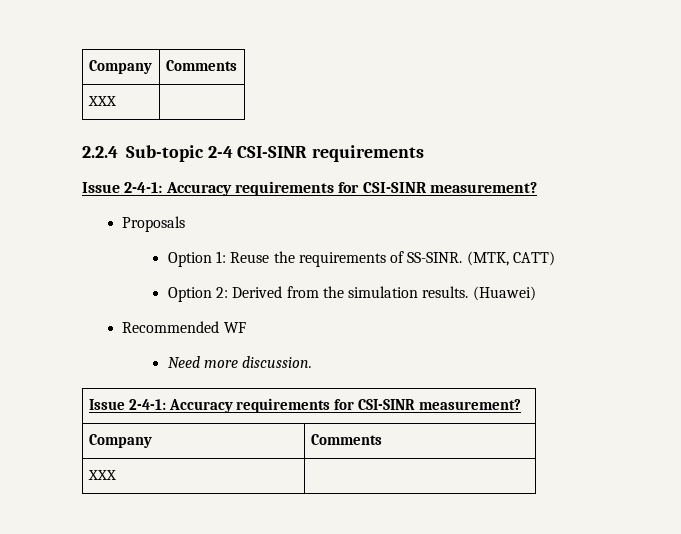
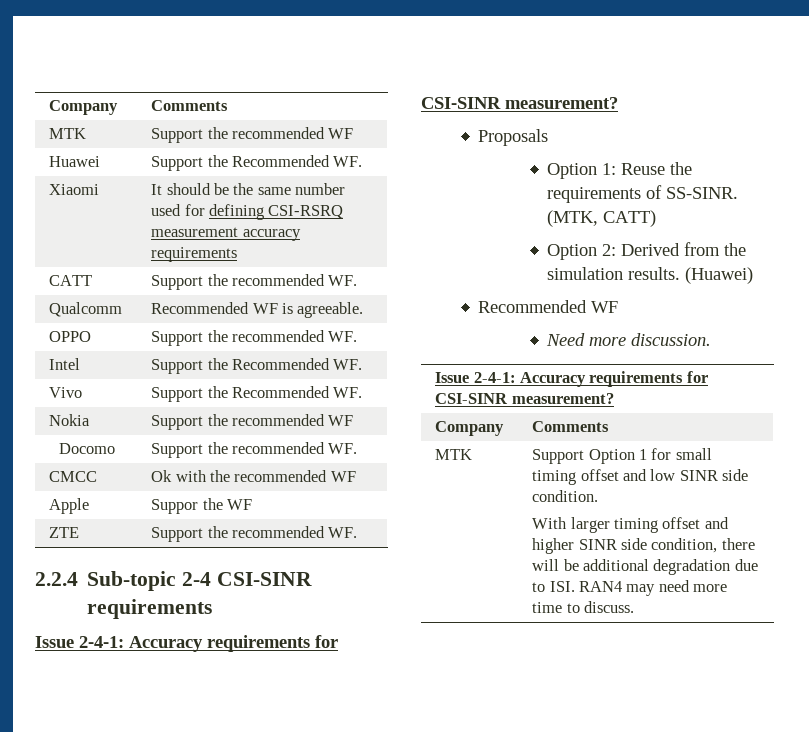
[88,60,152,74] [165,60,237,71] [87,96,116,106] Company | Comments // XXX | -> [49,100,119,115] [151,100,229,111] [49,128,87,139] [151,127,354,143] [49,156,101,167] [151,155,363,171] [49,184,100,195] [151,183,346,195] [151,204,344,220] [151,227,301,241] [151,247,238,262] [49,275,93,286] [151,274,358,290] [49,302,123,317] [151,302,364,318] [49,331,92,342] [151,330,358,346] [49,358,81,370] [151,358,363,374] [49,387,83,398] [151,386,363,402] [49,414,91,426] [151,414,354,430] [58,443,115,454] [151,442,358,458] [49,471,98,482] [151,470,356,482] [49,498,90,514] [151,498,253,514] [49,527,80,538] [151,526,358,542] Company | Comments // MTK | Support the recommended WF // Huawei | Support the Recommended WF. // Xiaomi | It should be the same number used for defining CSI-RSRQ measurement accuracy requirements // CATT | Support the recommended WF. // Qualcomm | Recommended WF is agreeable. // OPPO | Support the recommended WF. // Intel | Support the Recommended WF. // Vivo | Support the Recommended WF. // Nokia | Support the recommended WF // Docomo | Support the recommended WF. // CMCC | Ok with the recommended WF // Apple | Suppor the WF // ZTE | Support the recommended WF.
[87,470,116,480] XXX | -> [435,449,473,460] [532,448,712,464] [532,469,749,485] [532,490,599,502] [532,517,729,533] [532,538,755,554] [532,559,758,575] [532,580,728,596] [532,601,635,613] MTK | Support Option 1 for small timing offset and low SINR side condition. // With larger timing offset and higher SINR side condition, there will be additional degradation due to ISI. RAN4 may need more time to discuss.

